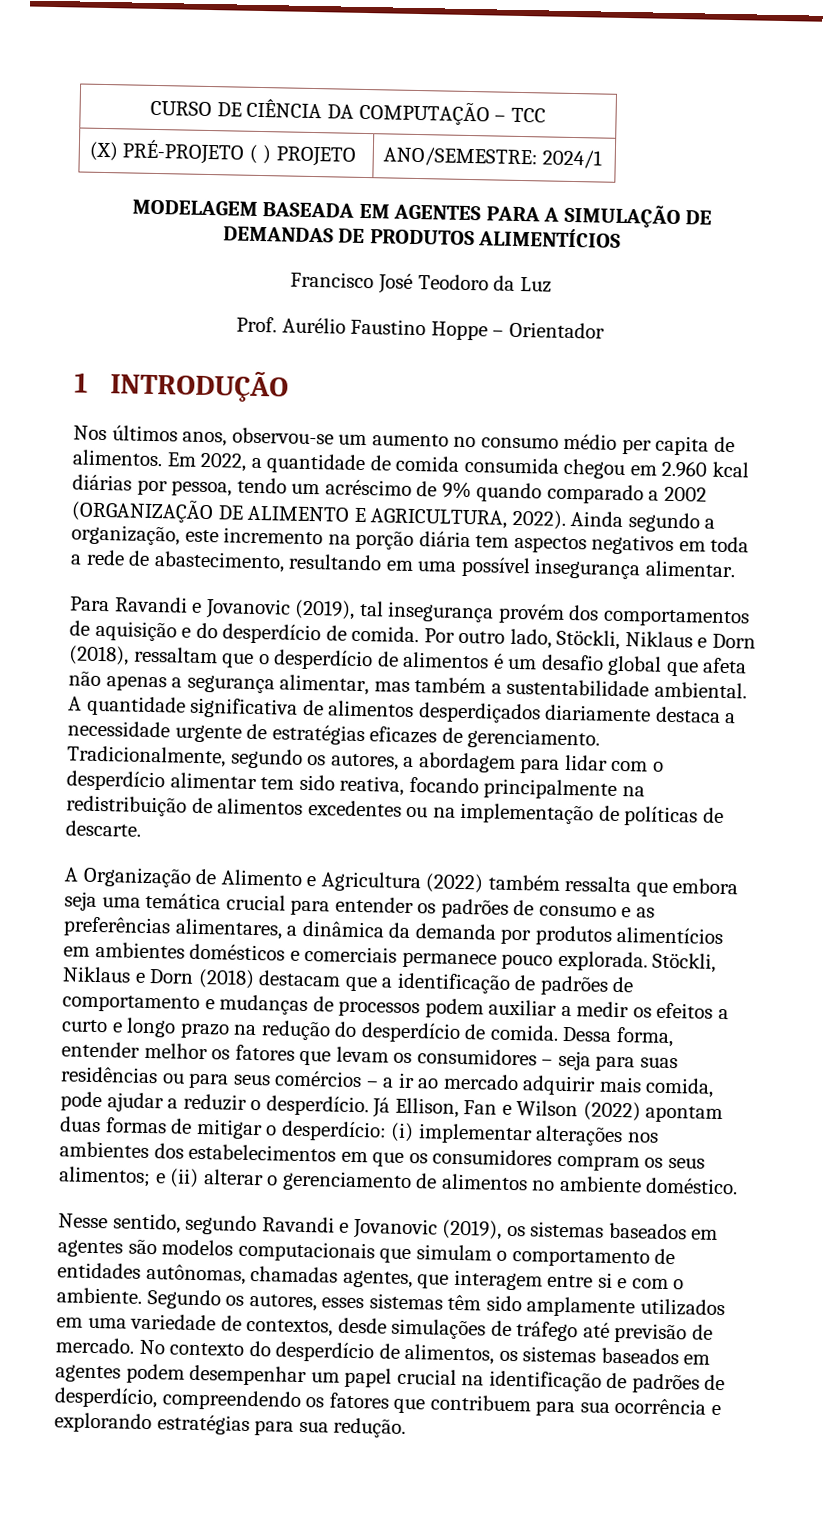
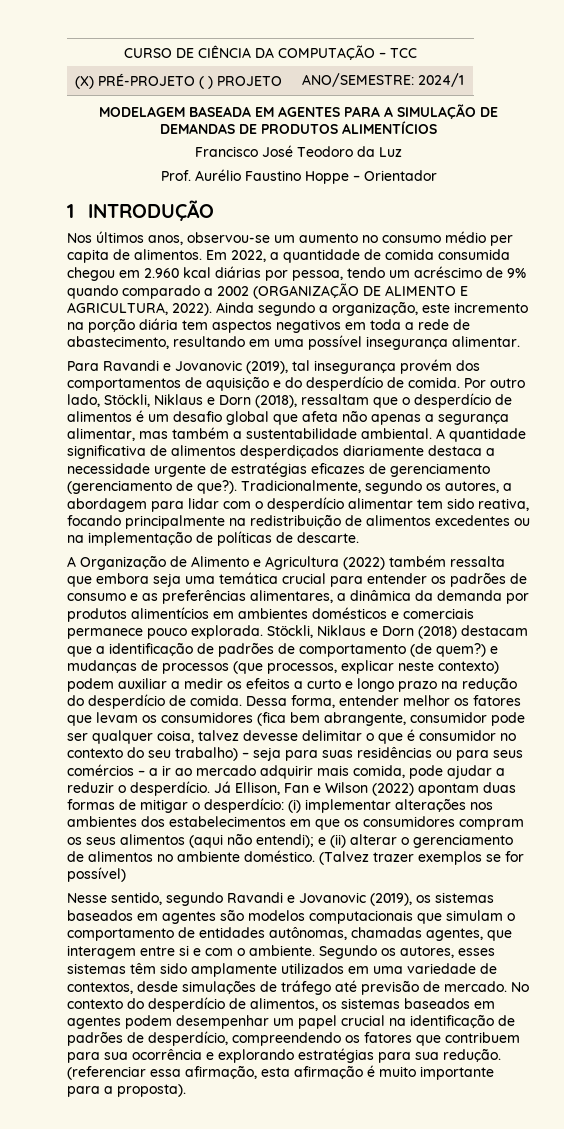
[467,728,601,750] gerenciamento. -> [390,463,490,477] [67,480,237,494] gerenciamento (gerenciamento de que?).
(200, 1003) none -> [410,643,486,657] (de quem?)
(421, 1009) none -> [233,660,499,674] (que processos, explicar neste contexto)
(537, 1057) none -> [257,712,525,726] [67,729,516,744] [67,747,238,761] (fica bem abrangente, consumidor pode ser qualquer coisa, talvez devesse delimitar o que é consumidor no contexto do seu trabalho)
[58,1166,151,1188] alimentos; -> [120,833,314,848] alimentos (aqui não entendi);
(739, 1186) none -> [319,851,524,865] [67,867,126,882] (Talvez trazer exemplos se for possível)
(407, 1428) none -> [67,1065,494,1080] [67,1084,186,1097] (referenciar essa afirmação, esta afirmação é muito importante para a proposta).

